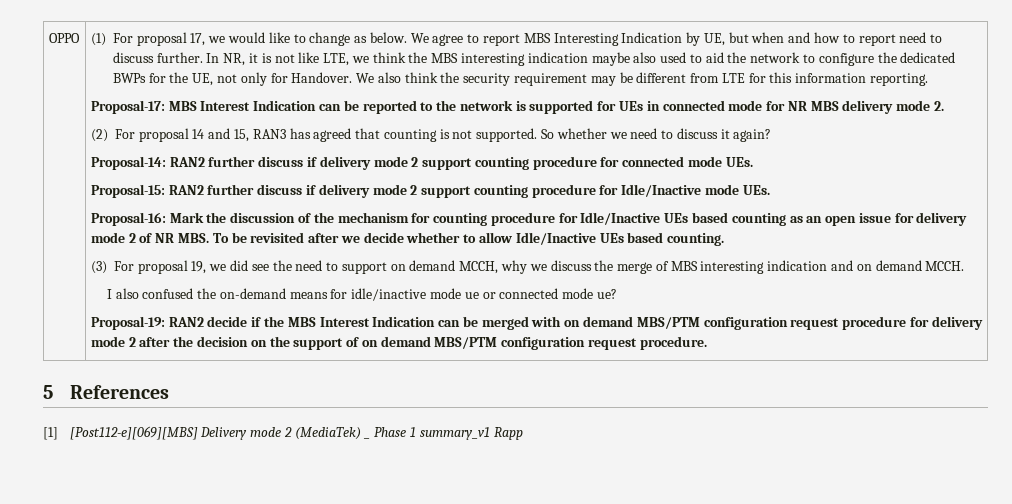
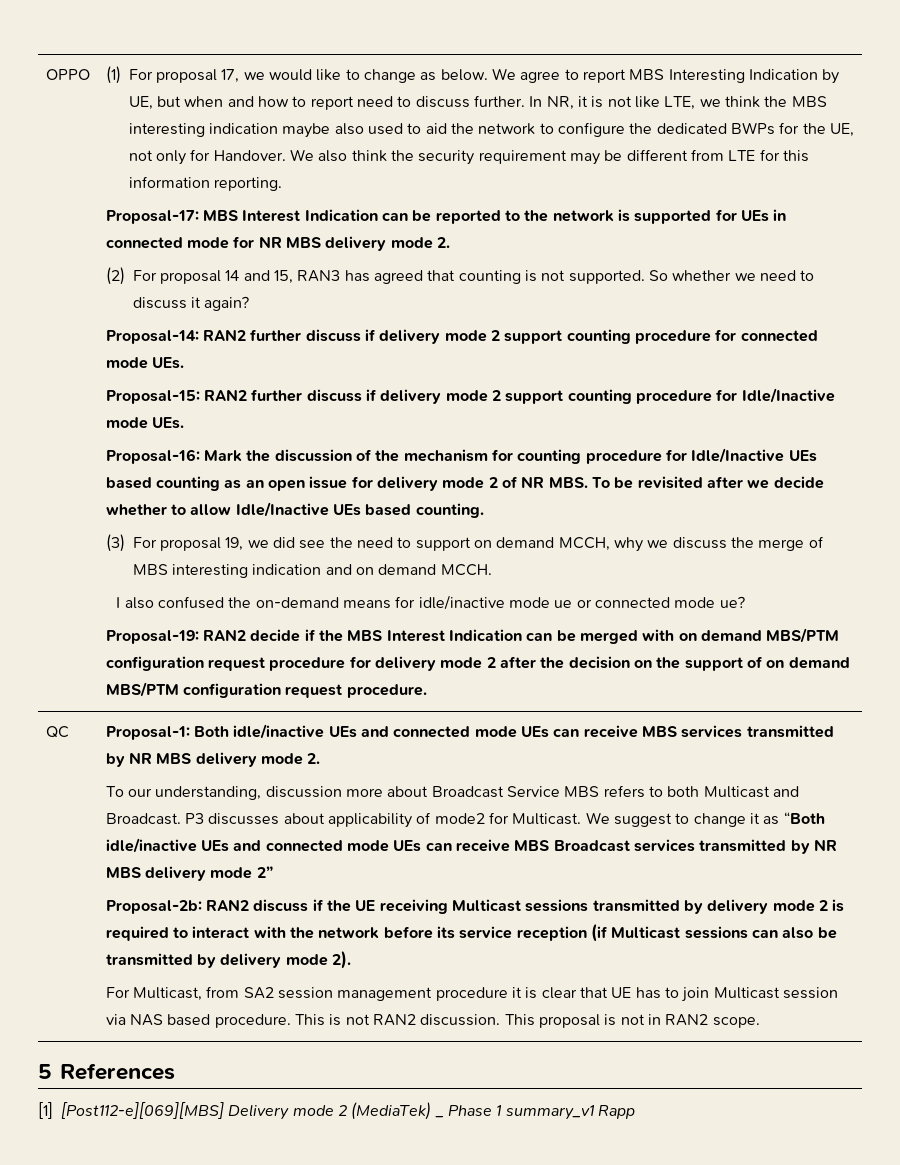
(707, 343) none -> [45,726,69,738] [105,724,834,740] [105,752,321,767] [105,785,800,800] [105,812,825,828] [105,838,838,854] [105,866,273,881] [105,899,845,914] [105,924,837,942] [105,951,352,969] [105,986,838,1002] [105,1014,760,1028] // QC | Proposal-1: Both idle/inactive UEs and connected mode UEs can receive MBS services transmitted by NR MBS delivery mode 2. // To our understanding, discussion more about Broadcast Service MBS refers to both Multicast and Broadcast. P3 discusses about applicability of mode2 for Multicast. We suggest to change it as “Both idle/inactive UEs and connected mode UEs can receive MBS Broadcast services transmitted by NR MBS delivery mode 2” // Proposal-2b: RAN2 discuss if the UE receiving Multicast sessions transmitted by delivery mode 2 is required to interact with the network before its service reception (if Multicast sessions can also be transmitted by delivery mode 2). // For Multicast, from SA2 session management procedure it is clear that UE has to join Multicast session via NAS based procedure. This is not RAN2 discussion. This proposal is not in RAN2 scope.

